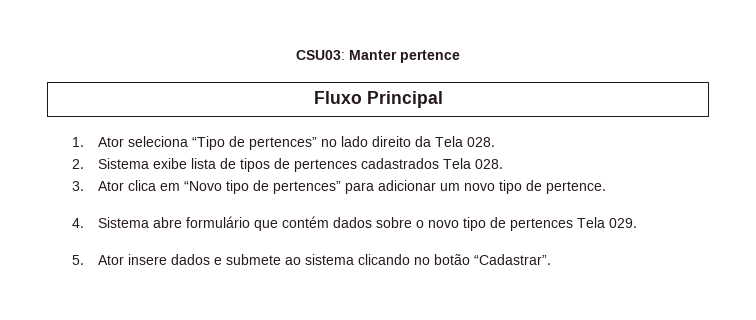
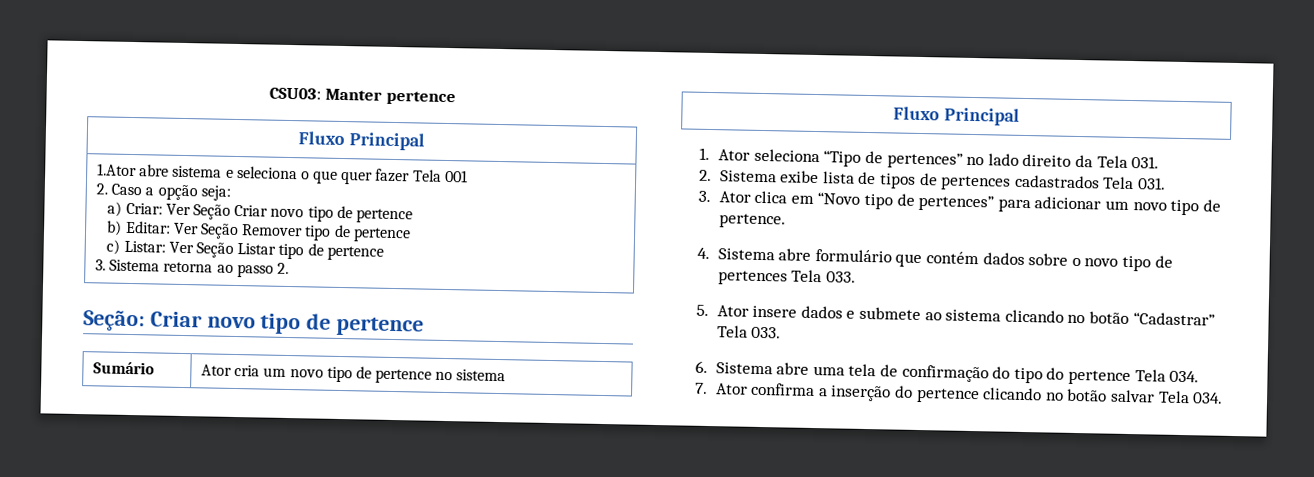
(443, 99) none -> [96,163,468,185] [95,183,231,201] [107,201,413,224] [106,220,411,243] [106,239,384,261] [94,259,289,278] [83,310,425,337] [92,361,155,375] [200,364,507,384] [893,106,1020,126] // 1.Ator abre sistema e seleciona o que quer fazer Tela 001 // 2. Caso a opção seja: // a) Criar: Ver Seção Criar novo tipo de pertence // b) Editar: Ver Seção Remover tipo de pertence // c) Listar: Ver Seção Listar tipo de pertence // 3. Sistema retorna ao passo 2. // Seção: Criar novo tipo de pertence // Sumário | Ator cria um novo tipo de pertence no sistema // Fluxo Principal
[466,137,495,147] 028. -> [1131,156,1160,169] 031.
[474,159,503,169] 028. -> [1137,177,1166,190] 031.
[608,218,637,228] 029. -> [825,271,856,283] 033.
[473,254,551,265] “Cadastrar”. -> [1132,312,1215,326] [716,325,782,339] [695,360,1200,386] [695,382,1224,404] “Cadastrar” Tela 033. // 6. Sistema abre uma tela de confirmação do tipo do pertence Tela 034. // 7. Ator confirma a inserção do pertence clicando no botão salvar Tela 034.

